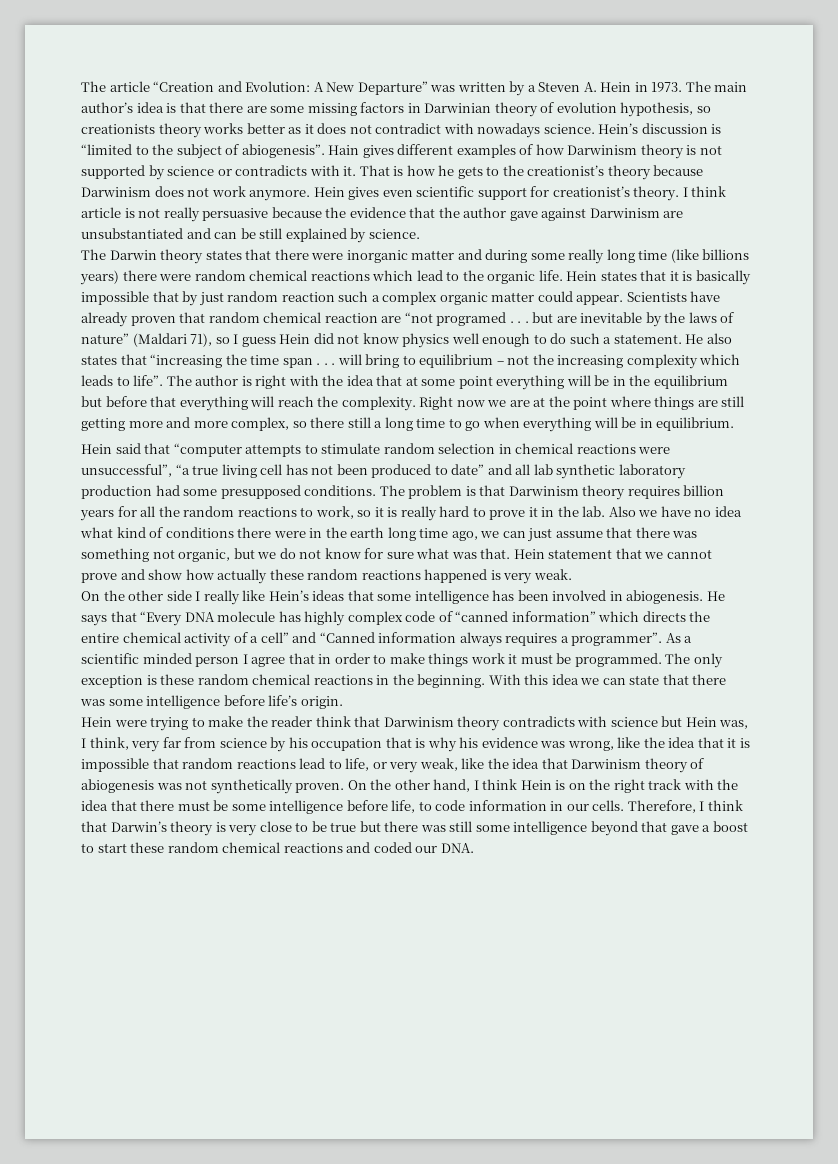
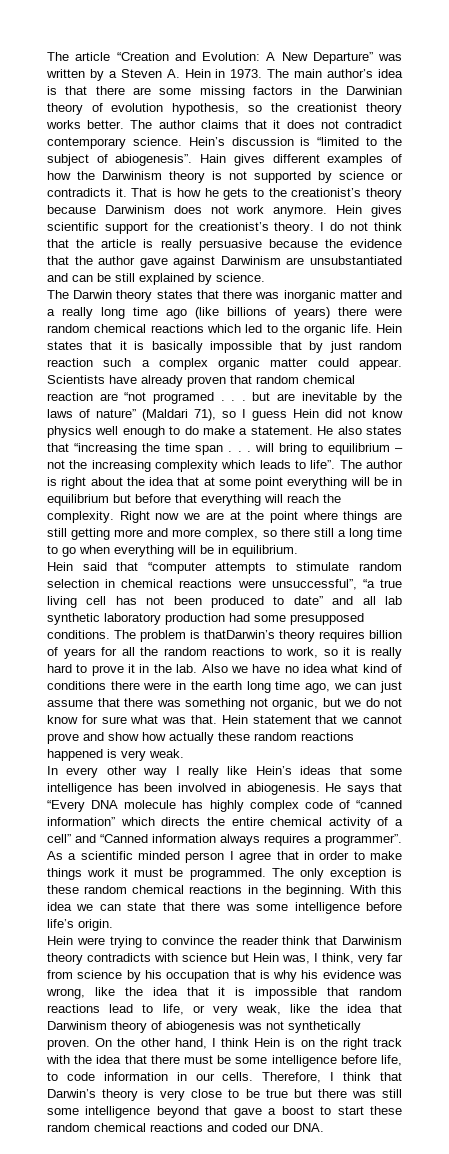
(421, 108) none -> [319,86,338,95] the
[81,123,302,138] creationists theory works better as -> [270,103,403,115] [46,120,268,129] the creationist theory works better. The author claims that
[443,123,541,138] with nowadays -> [47,137,126,149] contemporary
(564, 149) none -> [77,171,95,180] the
[309,165,340,176] with -> (111, 192) none
[382,190,413,197] even -> (402, 211) none
(550, 191) none -> [174,222,193,231] the
[691,186,727,197] think -> [330,222,403,231] [47,239,95,248] do not think that the
[138,208,161,218] not -> (154, 243) none
[311,253,344,260] were -> [255,292,280,299] was
[485,249,565,263] during some -> [47,309,55,316] a
(668, 255) none -> [166,309,187,319] ago
(750, 254) none -> [275,307,286,316] of
[416,270,443,281] lead -> [245,324,263,333] led
[569,333,600,344] such -> [203,426,236,435] make
[288,375,319,386] with -> [90,477,123,486] about
[629,375,651,386] the -> (402, 481) none
[479,485,579,496] that Darwinism -> [204,630,275,639] thatDarwin’s
(725, 490) none -> [47,647,58,656] of
[81,590,192,601] On the other side -> [47,766,168,778] In every other way
[208,716,244,727] make -> [162,936,215,945] convince

